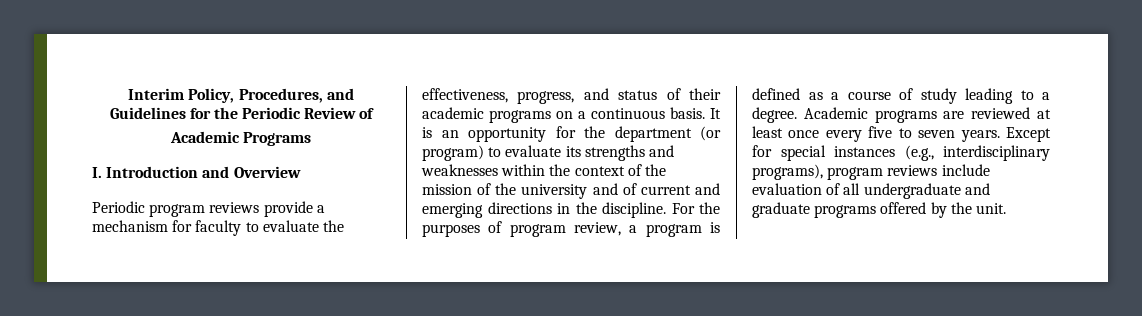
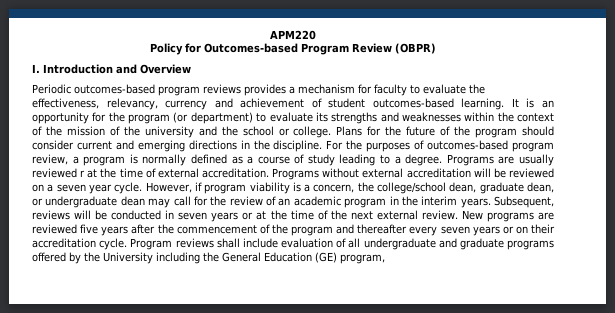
[128,88,354,103] [109,107,375,119] [169,131,312,146] Interim Policy, Procedures, and Guidelines for the Periodic Review of // Academic Programs -> [270,30,316,40] [150,43,436,55] APM220 // Policy for Outcomes-based Program Review (OBPR)
[149,201,313,217] program reviews provide -> [74,84,286,96] outcomes-based program reviews provides
[517,88,721,104] [422,107,705,123] progress, and status of their academic programs on a continuous basis. -> [106,98,505,110] relevancy, currency and achievement of student outcomes-based learning.
[614,126,721,142] [422,145,484,161] department (or program) -> [128,112,253,124] program (or department)
[622,183,637,195] of -> [221,126,555,138] [32,140,74,150] the school or college. Plans for the future of the program should consider
(503, 227) none -> [427,140,509,150] outcomes-based
(720, 227) none -> [142,154,187,166] normally
[803,107,1051,123] [752,126,1051,142] [752,145,1050,161] [752,164,938,180] Academic programs are reviewed at least once every five to seven years. Except for special instances (e.g., interdisciplinary programs), program reviews -> [446,154,554,166] [32,168,555,180] [32,182,554,194] [32,196,554,208] [32,210,554,222] [32,224,555,236] [32,238,240,250] Programs are usually reviewed r at the time of external accreditation. Programs without external accreditation will be reviewed on a seven year cycle. However, if program viability is a concern, the college/school dean, graduate dean, or undergraduate dean may call for the review of an academic program in the interim years. Subsequent, reviews will be conducted in seven years or at the time of the next external review. New programs are reviewed five years after the commencement of the program and thereafter every seven years or on their accreditation cycle. Program reviews shall
[975,203,1006,214] unit. -> [103,252,385,264] University including the General Education (GE) program,

